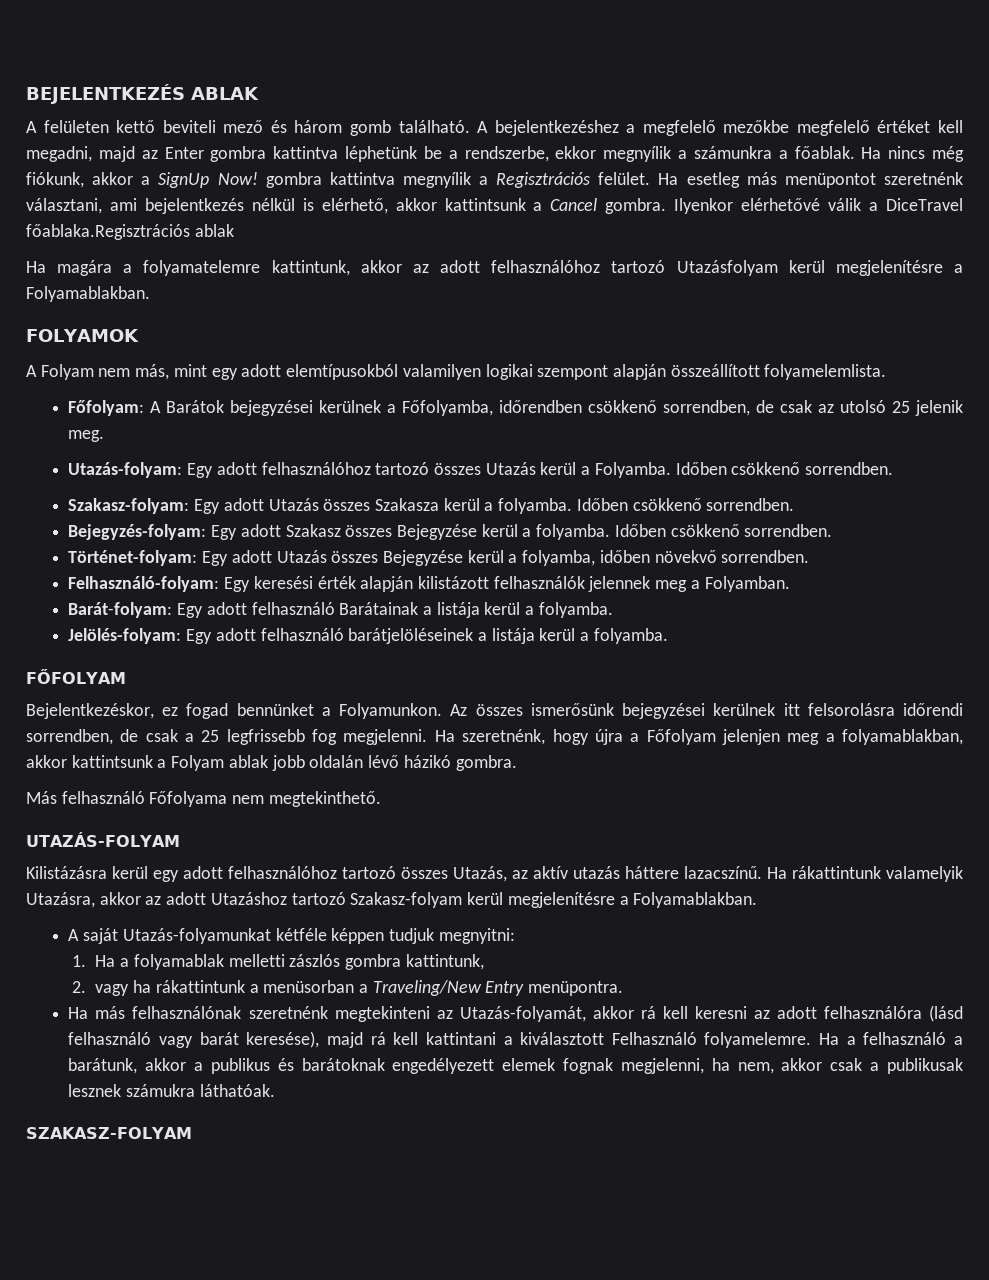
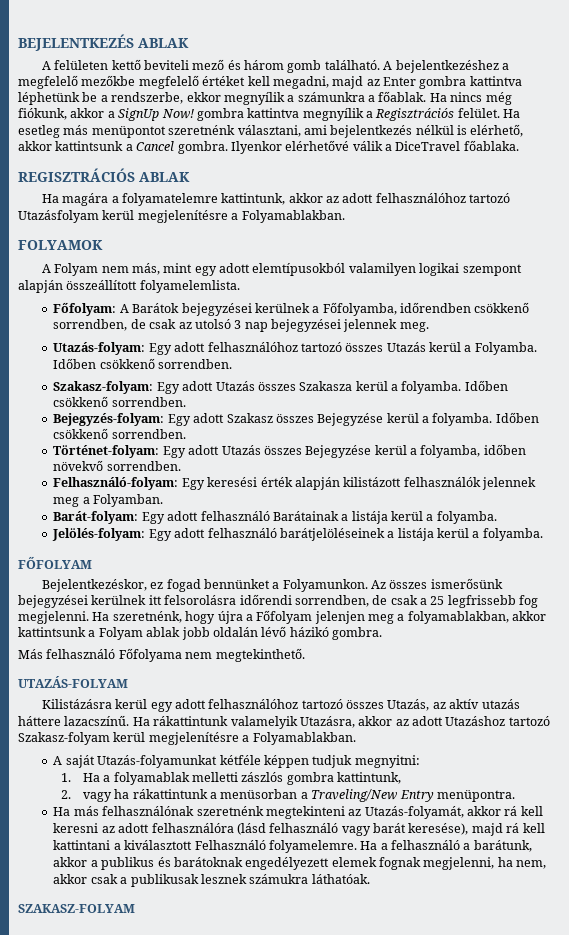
[26,224,234,240] főablaka.Regisztrációs ablak -> [463,140,519,151] [18,168,190,182] főablaka. // REGISZTRÁCIÓS ABLAK
[892,400,964,416] 25 jelenik -> [234,319,398,332] 3 nap bejegyzései jelennek

